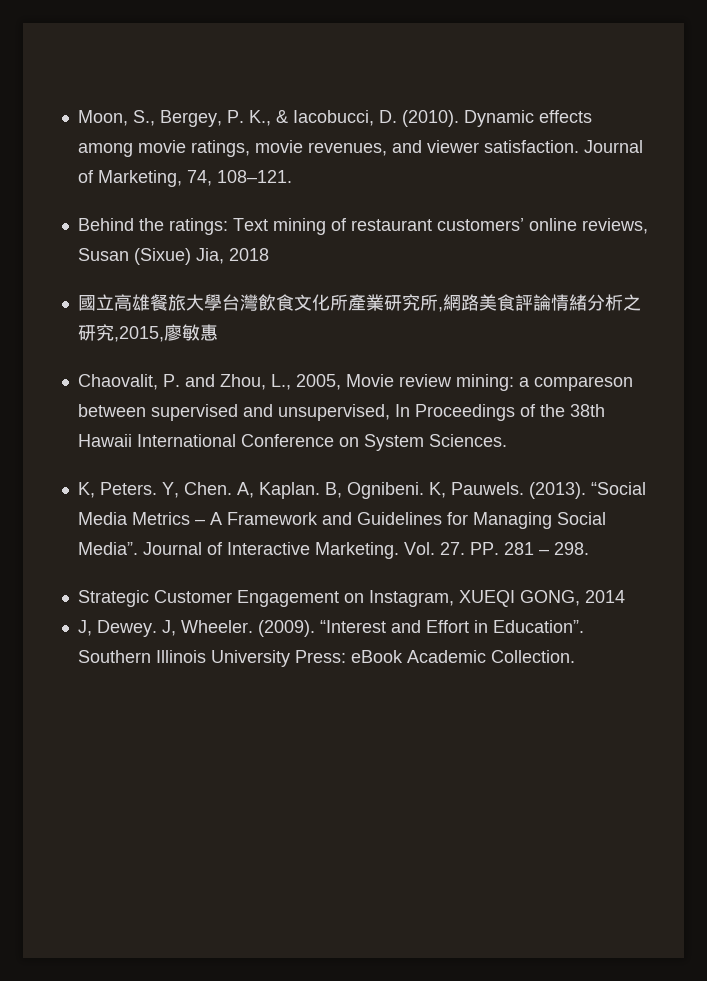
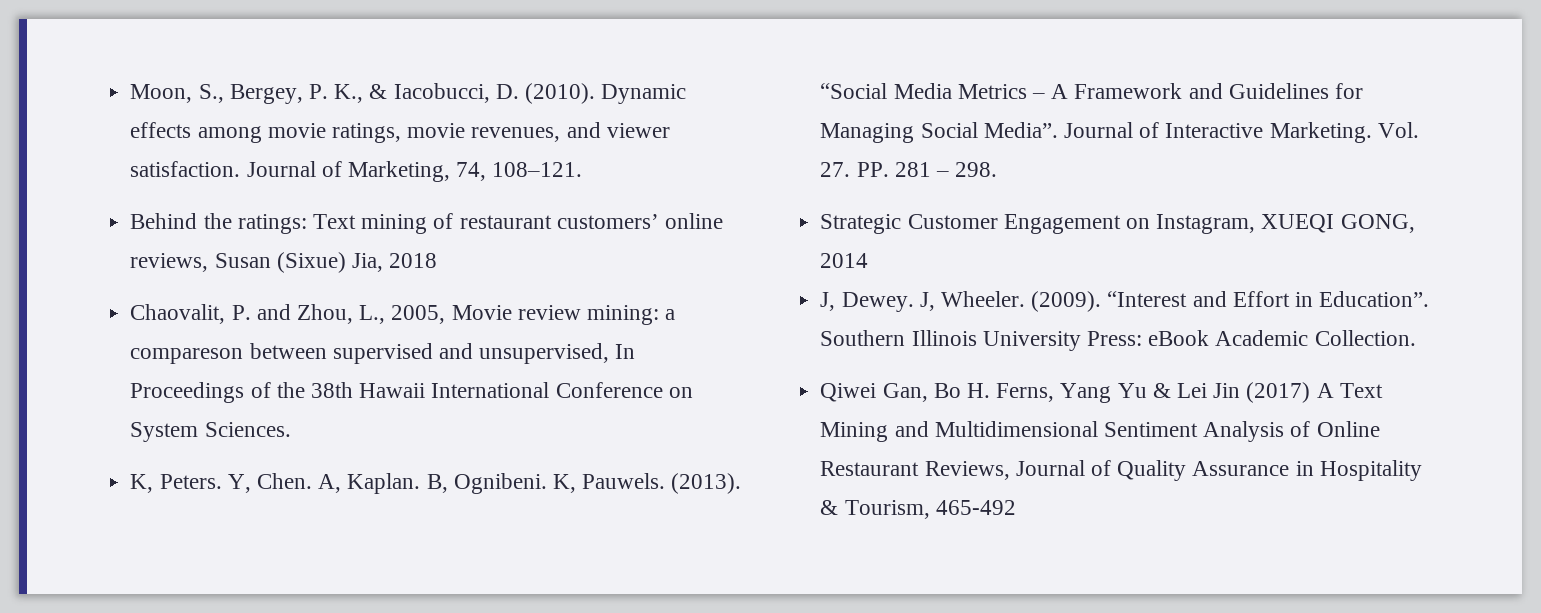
[77,294,641,312] [77,324,218,342] // 國立高雄餐旅大學台灣飲食文化所產業研究所,網路美食評論情緒分析之研究,2015,廖敏惠 -> (438, 260) none
(575, 656) none -> [820,382,1383,403] [820,421,1380,442] [820,460,1422,481] [820,500,1016,519] // Qiwei Gan, Bo H. Ferns, Yang Yu & Lei Jin (2017) A Text Mining and Multidimensional Sentiment Analysis of Online Restaurant Reviews, Journal of Quality Assurance in Hospitality & Tourism, 465-492

